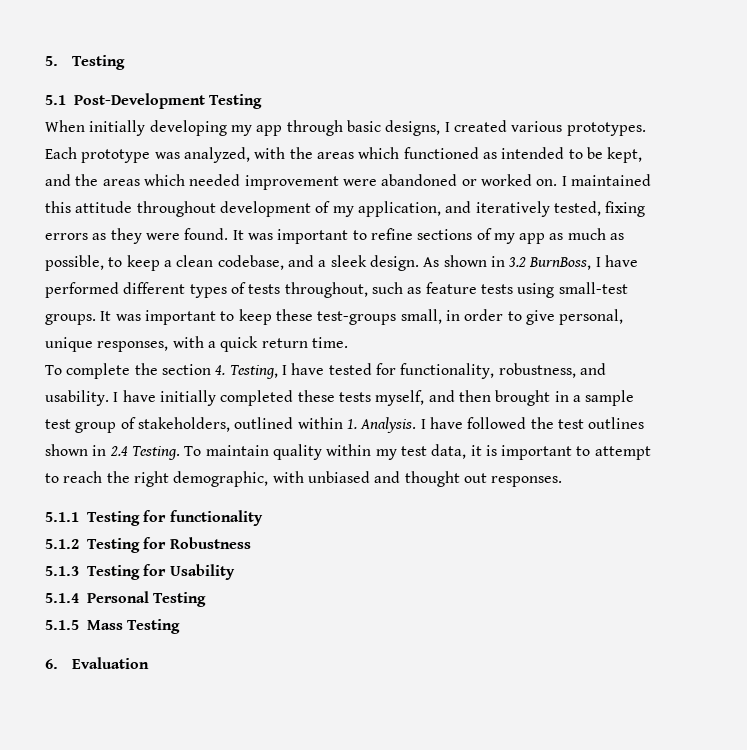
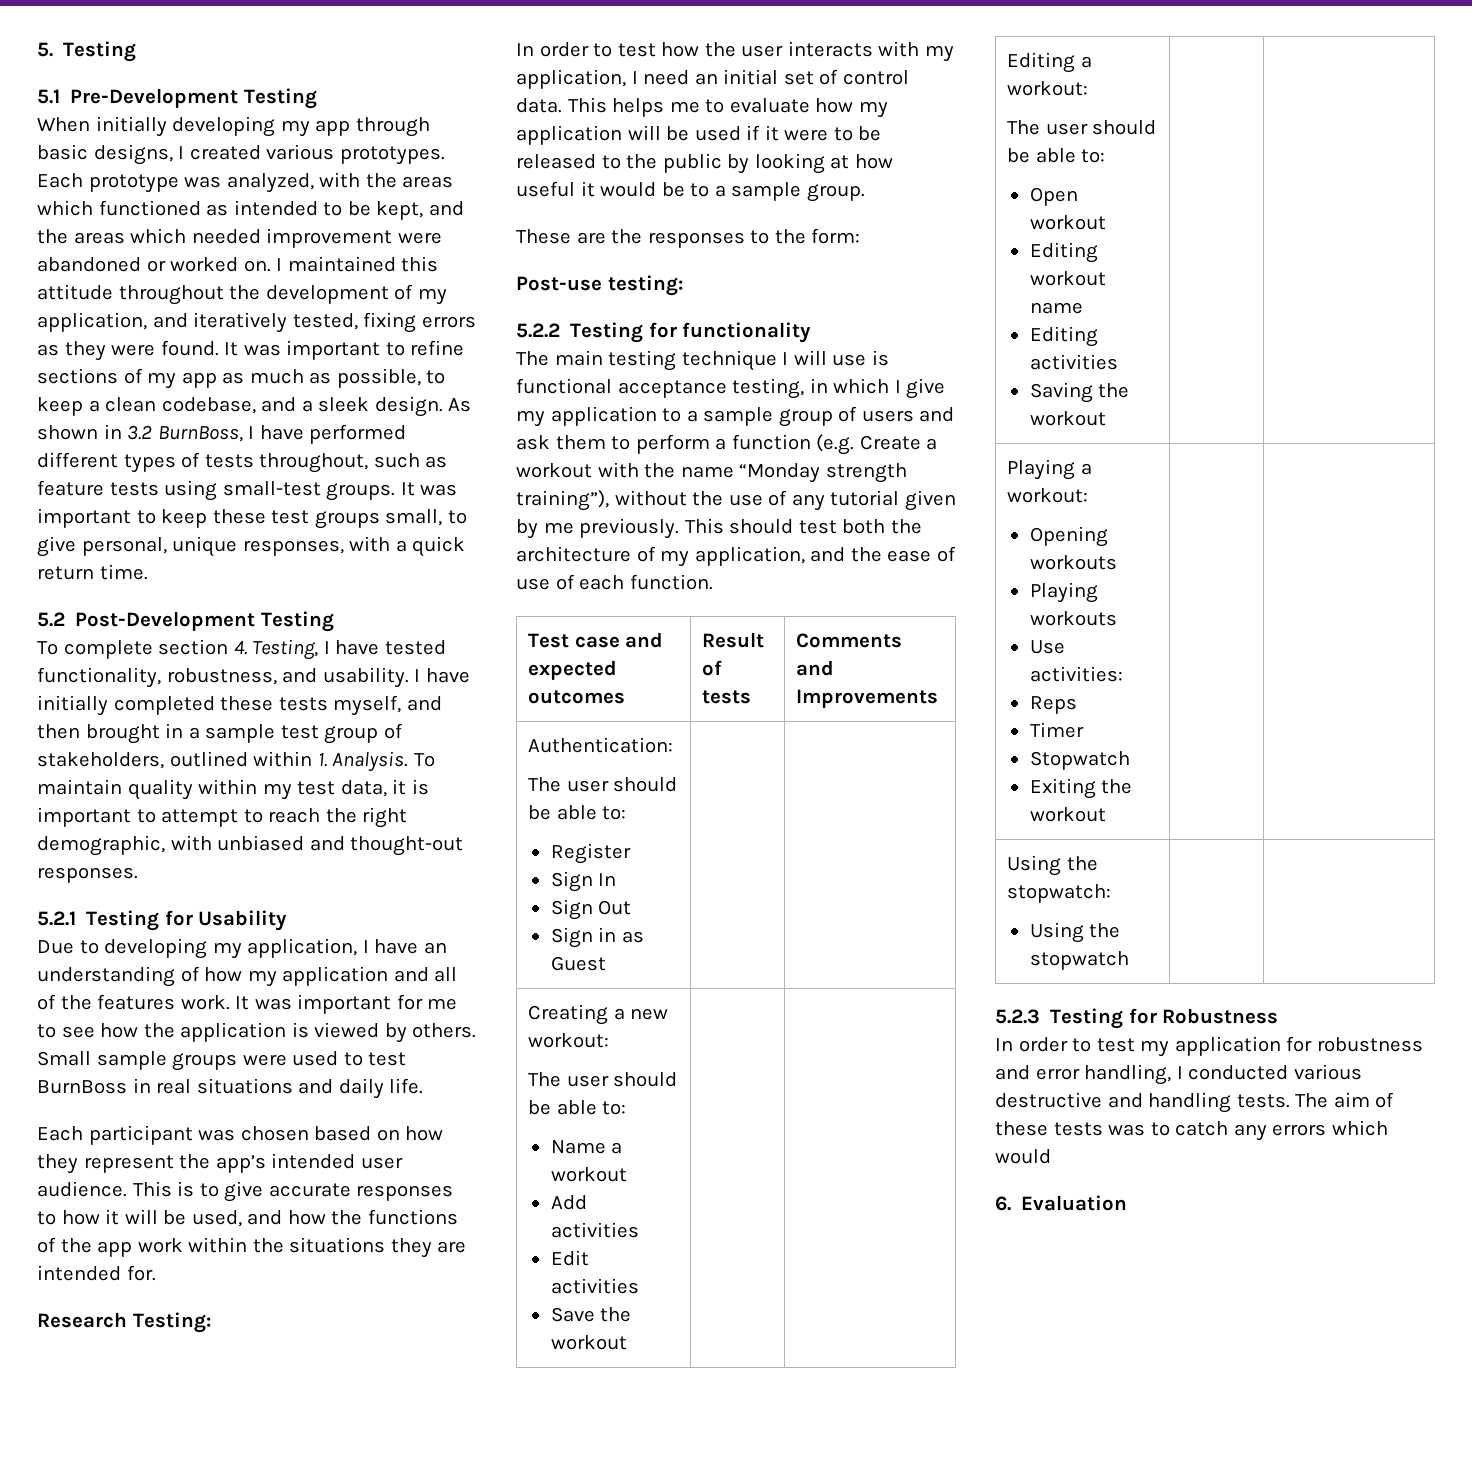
[74,93,205,109] Post-Development -> [70,88,239,108] Pre-Development
(216, 209) none -> [229,285,261,300] the
[317,309,504,325] test-groups small, in order -> [271,509,443,529] test groups small,
(348, 342) none -> [37,611,334,632] // 5.2 Post-Development Testing
[134,363,158,375] the -> (153, 649) none
[375,363,396,375] for -> (446, 647) none
[420,417,645,429] [45,444,180,460] I have followed the test outlines shown in 2.4 Testing. -> (409, 761) none
[404,471,487,487] thought out -> [350,836,464,856] thought-out
[45,510,263,526] [45,537,251,553] [45,564,235,580] [45,591,207,607] [45,619,181,634] 5.1.1 Testing for functionality // 5.1.2 Testing for Robustness // 5.1.3 Testing for Usability // 5.1.4 Personal Testing // 5.1.5 Mass Testing -> [37,910,288,931] [37,938,447,959] [37,966,458,987] [37,994,458,1014] [37,1022,477,1043] [37,1051,407,1071] [37,1078,424,1099] [37,1125,444,1145] [37,1153,403,1174] [37,1181,454,1202] [37,1209,458,1227] [37,1237,467,1258] [37,1265,156,1281] [37,1312,212,1333] [516,41,954,62] [516,69,909,89] [516,97,888,118] [516,125,882,145] [516,153,893,174] [516,181,865,202] [516,228,861,248] [516,275,684,296] [516,322,812,343] [516,350,889,371] [516,378,946,399] [516,406,955,427] [516,434,938,455] [516,462,907,483] [516,490,956,511] [516,518,922,539] [516,546,956,567] [516,574,713,590] [528,632,664,648] [528,660,618,680] [528,690,626,704] [702,632,765,648] [702,660,723,676] [702,690,752,704] [796,633,903,648] [796,660,835,676] [796,689,939,708] [528,737,674,753] [528,777,678,792] [528,805,627,820] [550,843,631,864] [550,871,617,892] [550,899,632,920] [550,927,644,948] [550,956,606,971] [528,1004,669,1025] [528,1033,610,1048] [528,1072,678,1087] [528,1100,627,1115] [550,1140,623,1154] [550,1167,627,1182] [550,1195,587,1210] [550,1222,639,1238] [550,1250,589,1266] [550,1278,639,1294] [550,1307,632,1322] [550,1335,627,1350] [1007,52,1092,73] [1007,81,1089,96] [1007,120,1157,135] [1007,148,1106,163] [1029,187,1078,206] [1029,215,1106,230] [1029,242,1098,263] [1029,271,1106,286] [1029,302,1083,314] [1029,326,1098,347] [1029,354,1118,370] [1029,382,1130,403] [1029,411,1106,426] [1007,459,1092,480] [1007,488,1089,503] [1029,526,1108,547] [1029,555,1117,570] [1029,582,1098,603] [1029,611,1117,626] [1029,640,1065,654] [1029,666,1123,682] [1029,696,1077,714] [1029,722,1084,738] [1029,751,1130,770] [1029,778,1133,799] [1029,807,1106,822] [1007,855,1098,876] [1007,884,1112,903] [1029,922,1121,943] [1029,951,1129,970] [995,1008,1279,1029] [995,1036,1423,1057] [995,1064,1362,1085] [995,1092,1395,1113] [995,1120,1388,1141] [995,1149,1051,1164] 5.2.1 Testing for Usability // Due to developing my application, I have an understanding of how my application and all of the features work. It was important for me to see how the application is viewed by others. Small sample groups were used to test BurnBoss in real situations and daily life. // Each participant was chosen based on how they represent the app’s intended user audience. This is to give accurate responses to how it will be used, and how the functions of the app work within the situations they are intended for. // Research Testing: // In order to test how the user interacts with my application, I need an initial set of control data. This helps me to evaluate how my application will be used if it were to be released to the public by looking at how useful it would be to a sample group. // These are the responses to the form: // Post-use testing: // 5.2.2 Testing for functionality // The main testing technique I will use is functional acceptance testing, in which I give my application to a sample group of users and ask them to perform a function (e.g. Create a workout with the name “Monday strength training”), without the use of any tutorial given by me previously. This should test both the architecture of my application, and the ease of use of each function. // Test case and expected outcomes | Result of tests | Comments and Improvements // Authentication: // The user should be able to: // Register // Sign In // Sign Out // Sign in as Guest | | // Creating a new workout: // The user should be able to: // Name a workout // Add activities // Edit activities // Save the workout | | // Editing a workout: // The user should be able to: // Open workout // Editing workout name // Editing activities // Saving the workout | | // Playing a workout: // Opening workouts // Playing workouts // Use activities: // Reps // Timer // Stopwatch // Exiting the workout | | // Using the stopwatch: // Using the stopwatch | | // 5.2.3 Testing for Robustness // In order to test my application for robustness and error handling, I conducted various destructive and handling tests. The aim of these tests was to catch any errors which would

